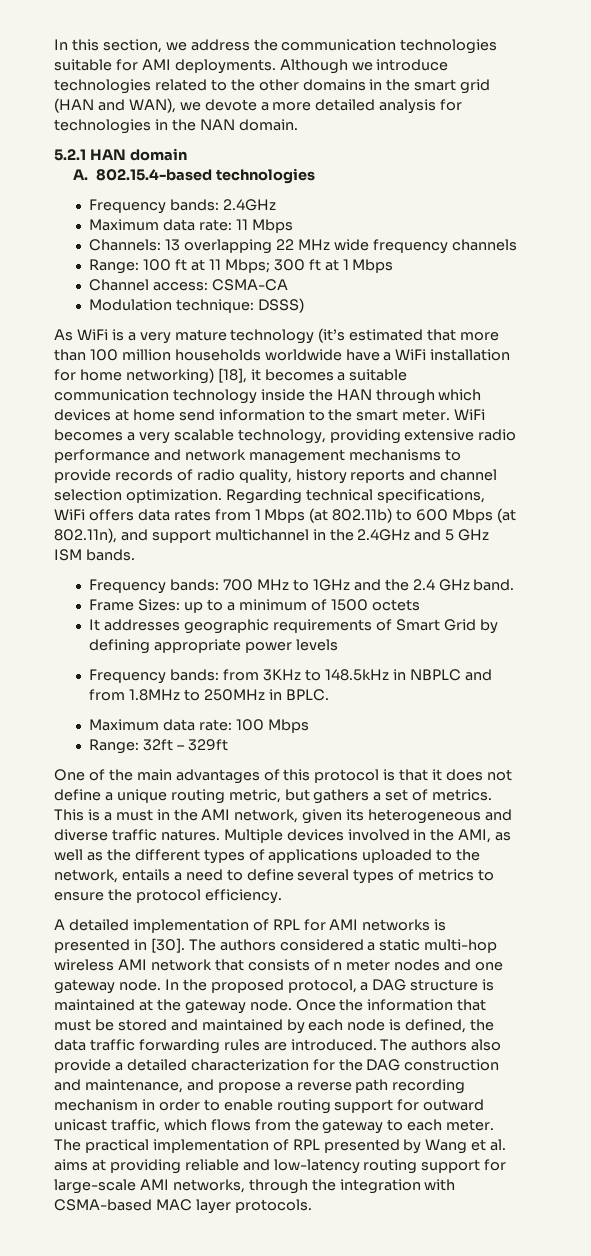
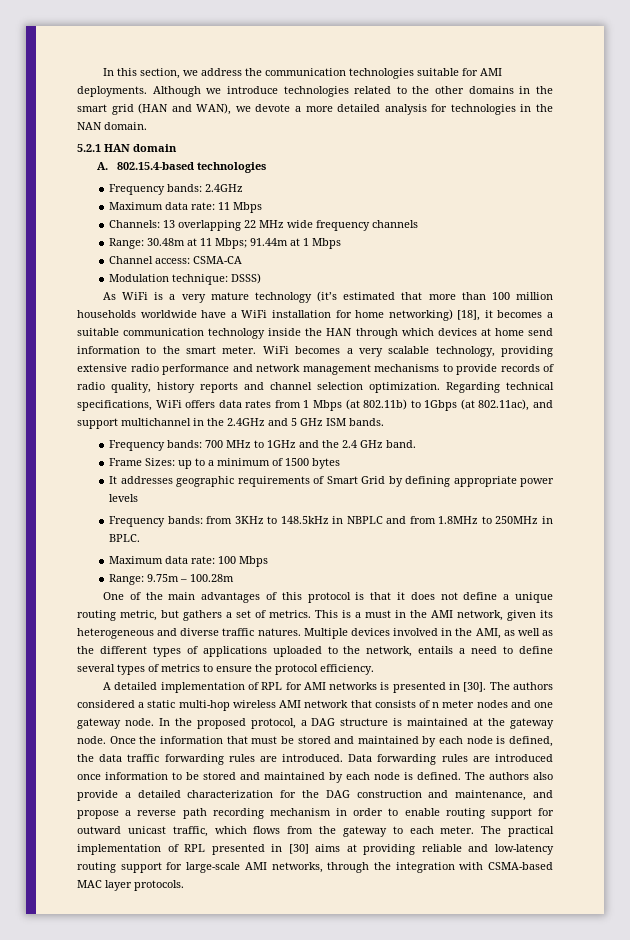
[143,259,188,271] 100 ft -> [147,238,186,246] 30.48m
[273,259,321,271] 300 ft -> [250,238,289,246] 91.44m
[416,508,516,523] [54,528,117,543] 600 Mbps (at 802.11n), -> [424,399,530,411] 1Gbps (at 802.11ac),
[371,599,420,611] octets -> [312,458,341,469] bytes
[143,739,229,751] 32ft – 329ft -> [147,574,235,582] 9.75m – 100.28m
(377, 1045) none -> [348,754,553,765] [77,772,461,783] Data forwarding rules are introduced once information to be stored and maintained by each node is defined.
[403,1139,507,1154] by Wang et al. -> [271,844,309,854] in [30]

